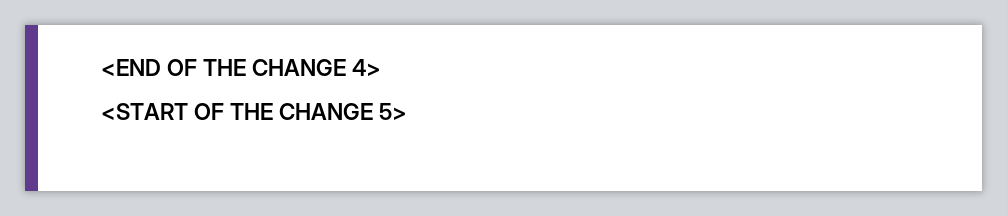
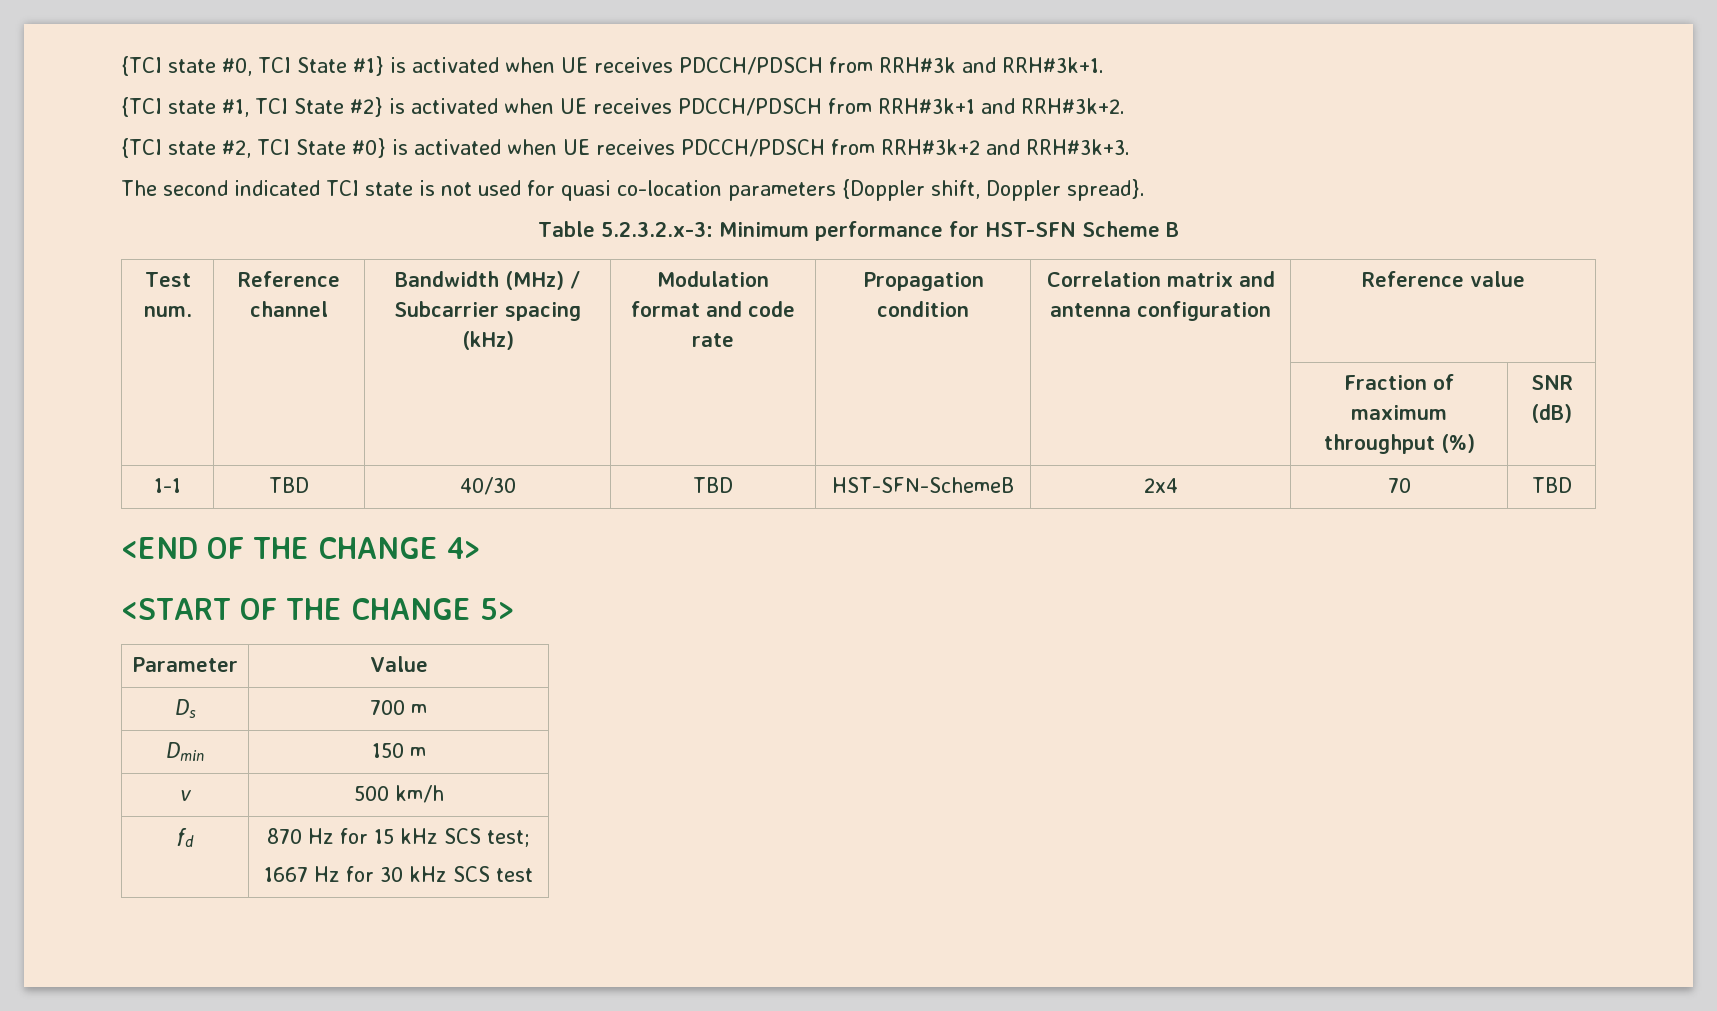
(101, 67) none -> [121,56,1104,76] [121,97,1125,117] [121,138,1130,158] [121,179,1145,201] [537,221,1180,241] [144,272,191,287] [143,306,192,317] [238,271,340,287] [250,301,328,317] [395,271,580,290] [394,301,581,321] [461,331,514,350] [657,271,769,287] [631,301,795,317] [692,333,734,347] [862,272,984,291] [877,301,969,317] [1046,271,1275,287] [1050,301,1271,321] [1361,271,1525,287] [1344,374,1454,390] [1351,405,1447,420] [1323,434,1475,454] [1530,375,1573,390] [1531,404,1572,423] [154,478,181,493] [269,477,309,493] [459,477,516,495] [693,477,733,493] [832,477,1015,493] [1143,478,1178,493] [1387,478,1411,493] [1531,477,1572,493] {TCI state #0, TCI State #1} is activated when UE receives PDCCH/PDSCH from RRH#3k and RRH#3k+1. // {TCI state #1, TCI State #2} is activated when UE receives PDCCH/PDSCH from RRH#3k+1 and RRH#3k+2. // {TCI state #2, TCI State #0} is activated when UE receives PDCCH/PDSCH from RRH#3k+2 and RRH#3k+3. // The second indicated TCI state is not used for quasi co-location parameters {Doppler shift, Doppler spread}. // Table 5.2.3.2.x-3: Minimum performance for HST-SFN Scheme B // Test num. | Reference channel | Bandwidth (MHz) / Subcarrier spacing (kHz) | Modulation format and code rate | Propagation condition | Correlation matrix and antenna configuration | Reference value // | | | | | | Fraction of maximum throughput (%) | SNR (dB) // 1-1 | TBD | 40/30 | TBD | HST-SFN-SchemeB | 2x4 | 70 | TBD //
(408, 111) none -> [132,657,238,672] [369,656,428,672] [174,699,196,718] [370,700,427,715] [166,742,204,761] [371,743,426,758] [179,790,191,801] [353,785,444,803] [177,828,194,847] [267,828,530,847] [264,866,533,882] // Parameter | Value // Ds | 700 m // Dmin | 150 m // v | 500 km/h // fd | 870 Hz for 15 kHz SCS test; // 1667 Hz for 30 kHz SCS test

